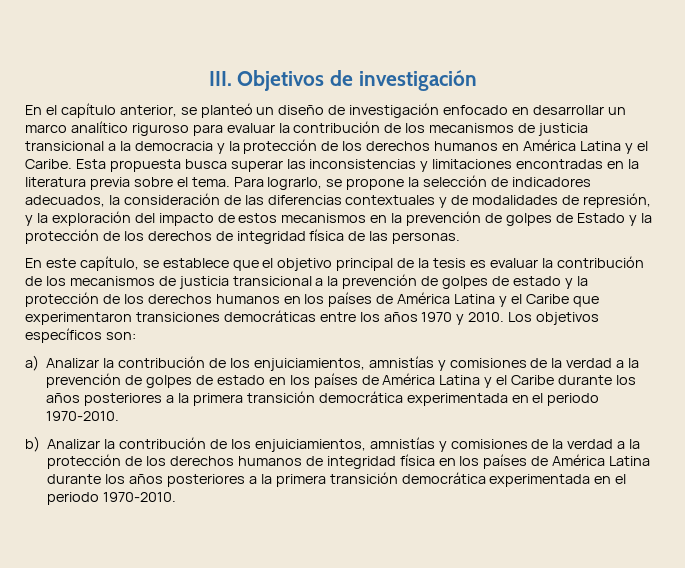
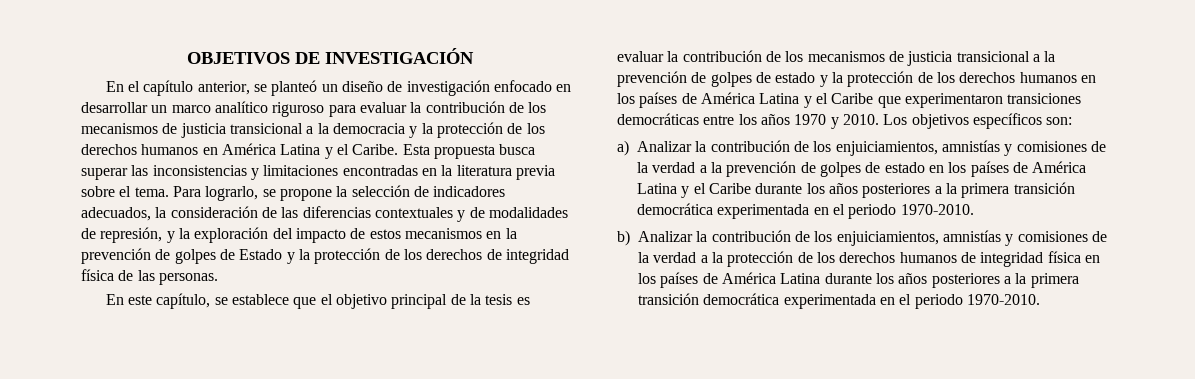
[208,70,477,91] III. Objetivos de investigación -> [186,48,474,64] OBJETIVOS DE INVESTIGACIÓN

